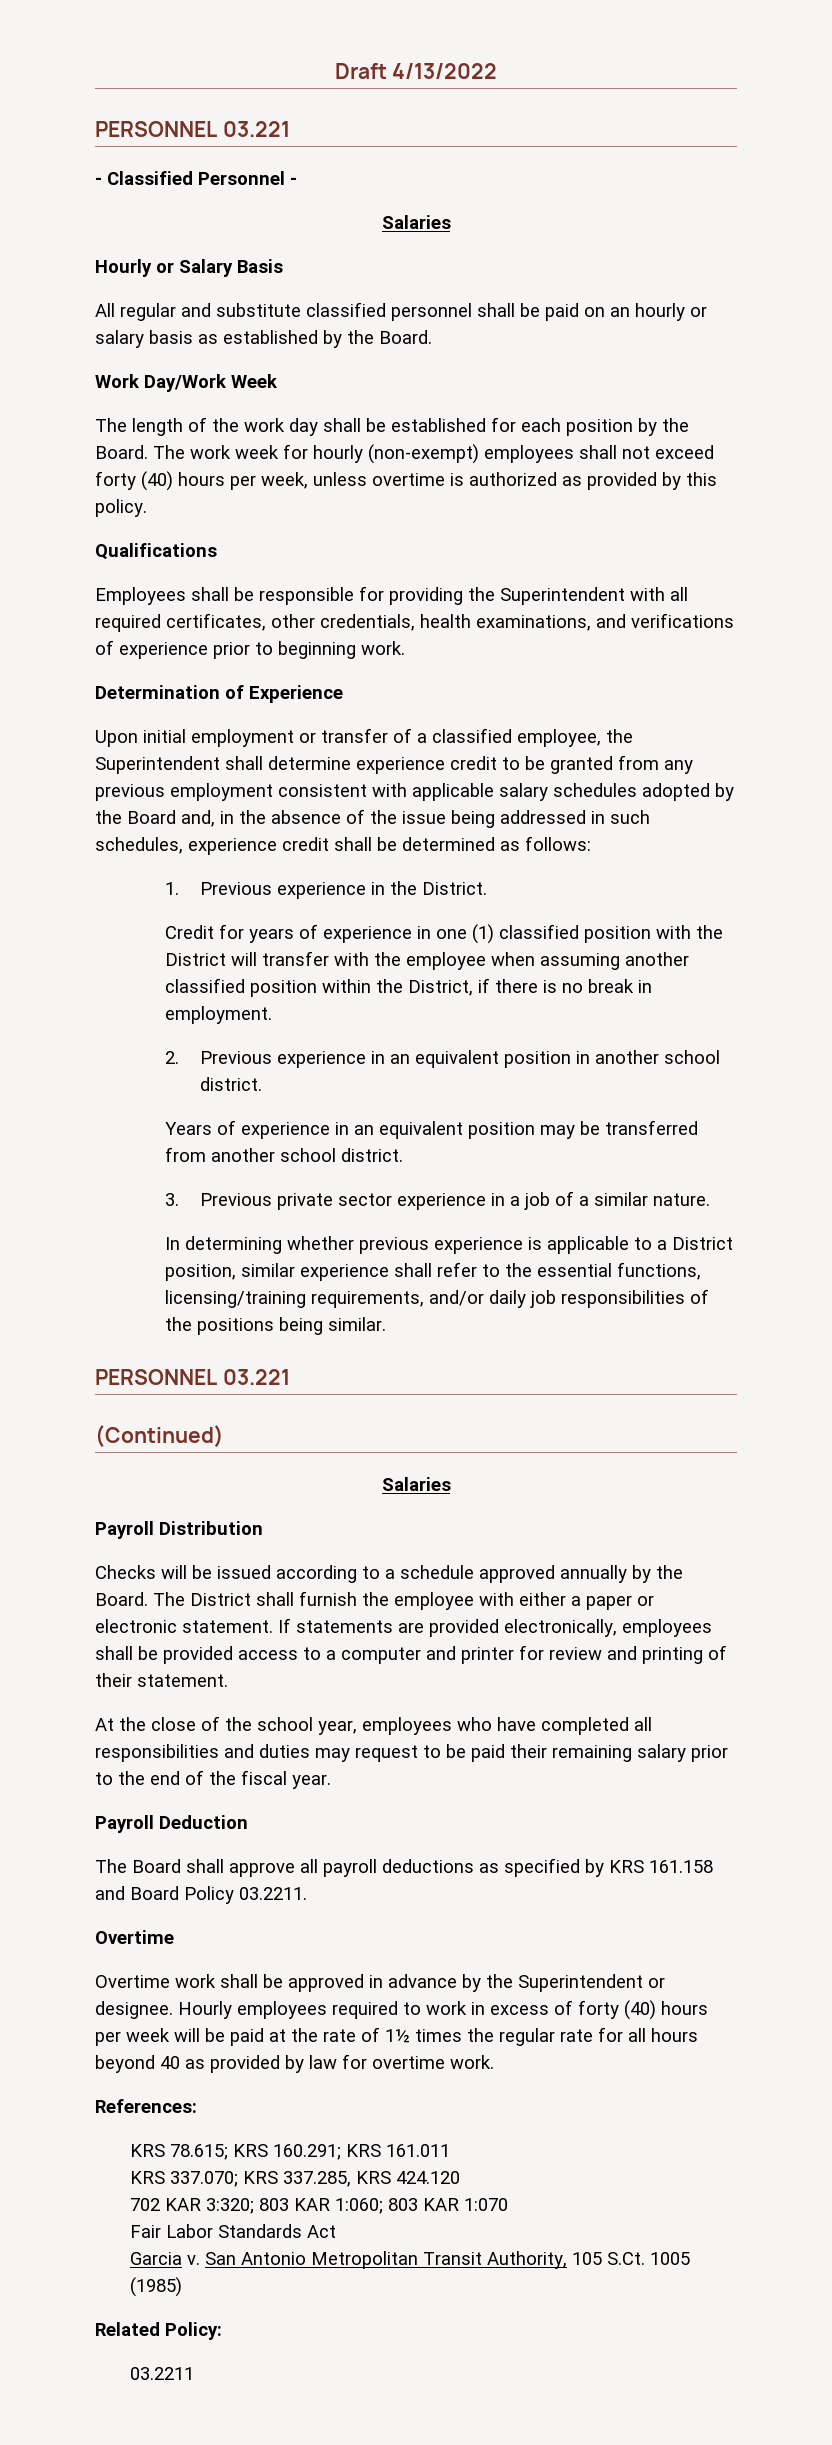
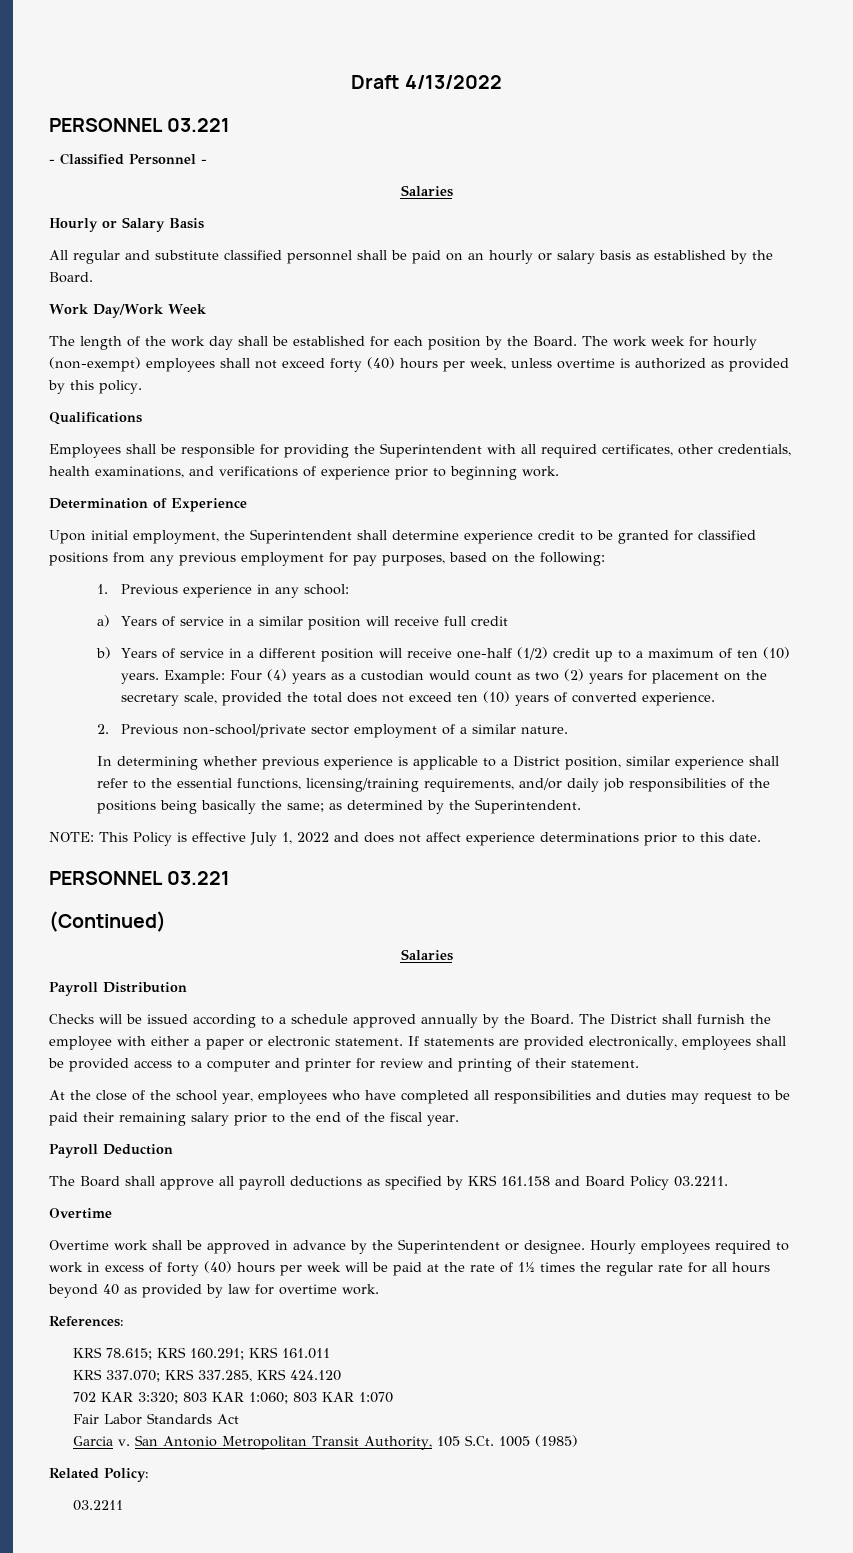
[191,728,601,747] employment or transfer of a classified employee, -> [133,530,219,544] employment,
(613, 765) none -> [674,530,756,541] [49,552,108,566] for classified positions
[278,783,734,801] [95,809,650,828] [95,836,591,855] [164,881,487,899] [164,924,723,944] [164,951,689,970] [164,978,652,997] [164,1006,272,1024] [164,1050,720,1068] [199,1077,262,1091] [164,1120,698,1139] [164,1147,403,1162] [164,1192,550,1210] consistent with applicable salary schedules adopted by the Board and, in the absence of the issue being addressed in such schedules, experience credit shall be determined as follows: // 1. Previous experience in the District. // Credit for years of experience in one (1) classified position with the District will transfer with the employee when assuming another classified position within the District, if there is no break in employment. // 2. Previous experience in an equivalent position in another school district. // Years of experience in an equivalent position may be transferred from another school district. // 3. Previous private sector experience in a job -> [329,552,605,566] [96,584,349,598] [96,615,508,630] [95,647,790,662] [120,669,767,684] [120,691,715,706] [96,724,437,738] for pay purposes, based on the following: // 1. Previous experience in any school: // a) Years of service in a similar position will receive full credit // b) Years of service in a different position will receive one-half (1/2) credit up to a maximum of ten (10) years. Example: Four (4) years as a custodian would count as two (2) years for placement on the secretary scale, provided the total does not exceed ten (10) years of converted experience. // 2. Previous non-school/private sector employment
[327,1317,386,1331] similar. -> [200,799,581,814] [49,832,761,846] basically the same; as determined by the Superintendent. // NOTE: This Policy is effective July 1, 2022 and does not affect experience determinations prior to this date.

